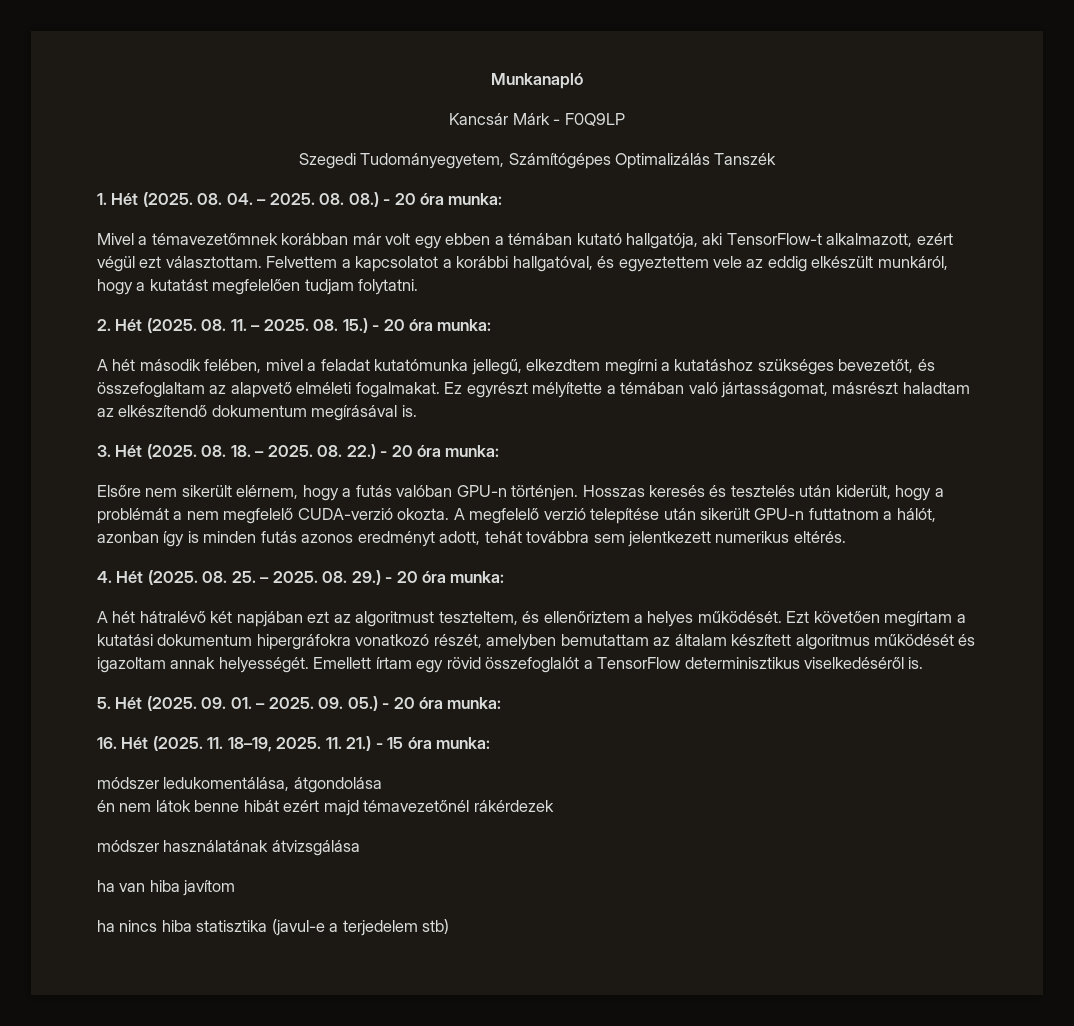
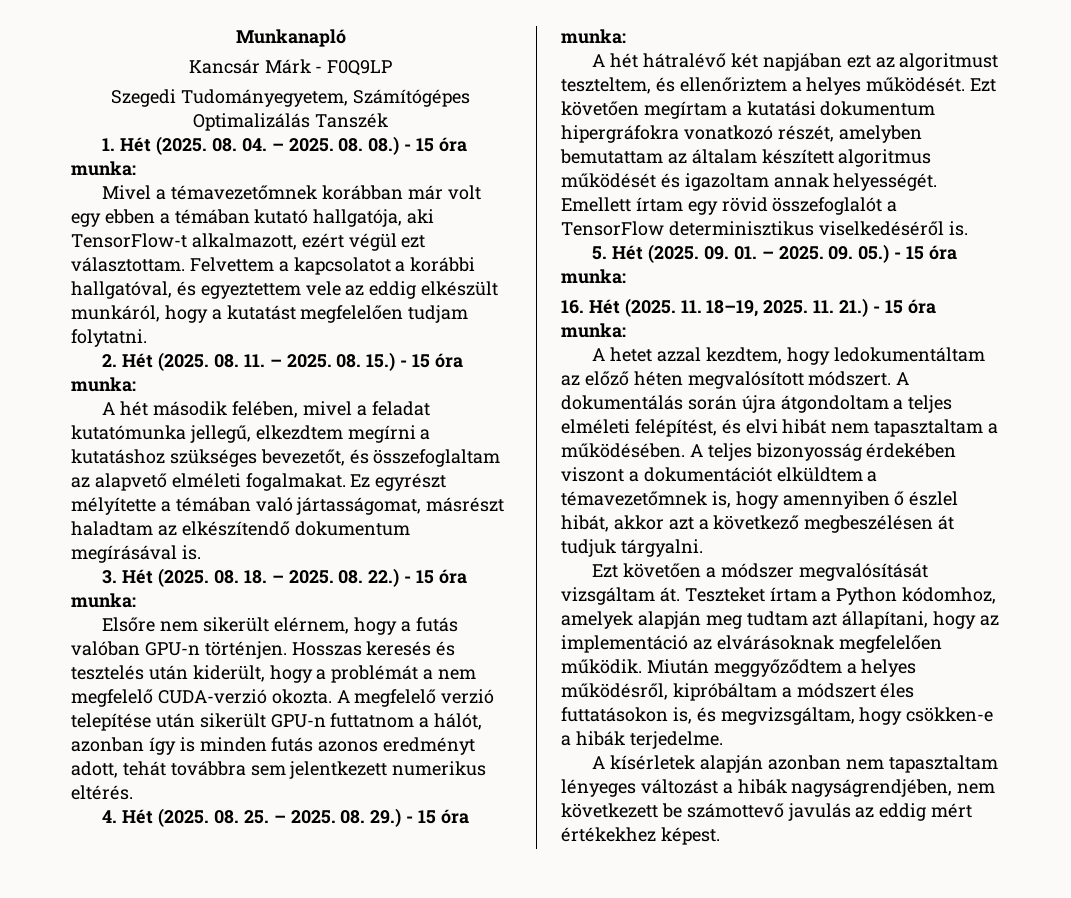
[394,193,416,205] 20 -> [415,138,434,152] 15
[383,319,405,331] 20 -> [411,354,430,368] 15
[391,445,413,457] 20 -> [415,570,434,584] 15
[396,571,418,583] 20 -> [417,810,436,824] 15
[393,697,415,709] 20 -> [905,246,924,260] 15
[97,777,382,793] [97,800,554,816] [97,840,360,856] [97,880,236,896] [97,919,450,936] módszer ledukomentálása, átgondolása // én nem látok benne hibát ezért majd témavezetőnél rákérdezek // módszer használatának átvizsgálása // ha van hiba javítom // ha nincs hiba statisztika (javul-e a terjedelem stb) -> [592,347,985,365] [561,371,910,389] [561,395,953,413] [561,419,999,437] [561,443,957,461] [561,467,878,482] [561,491,959,509] [561,515,955,533] [561,539,703,557] [592,563,928,581] [561,587,997,605] [561,611,1000,629] [561,635,942,653] [561,659,917,677] [561,683,915,701] [561,707,994,725] [561,731,723,749] [592,755,998,773] [561,779,996,797] [561,803,973,821] [561,827,720,845] A hetet azzal kezdtem, hogy ledokumentáltam az előző héten megvalósított módszert. A dokumentálás során újra átgondoltam a teljes elméleti felépítést, és elvi hibát nem tapasztaltam a működésében. A teljes bizonyosság érdekében viszont a dokumentációt elküldtem a témavezetőmnek is, hogy amennyiben ő észlel hibát, akkor azt a következő megbeszélésen át tudjuk tárgyalni. // Ezt követően a módszer megvalósítását vizsgáltam át. Teszteket írtam a Python kódomhoz, amelyek alapján meg tudtam azt állapítani, hogy az implementáció az elvárásoknak megfelelően működik. Miután meggyőződtem a helyes működésről, kipróbáltam a módszert éles futtatásokon is, és megvizsgáltam, hogy csökken-e a hibák terjedelme. // A kísérletek alapján azonban nem tapasztaltam lényeges változást a hibák nagyságrendjében, nem következett be számottevő javulás az eddig mért értékekhez képest.

